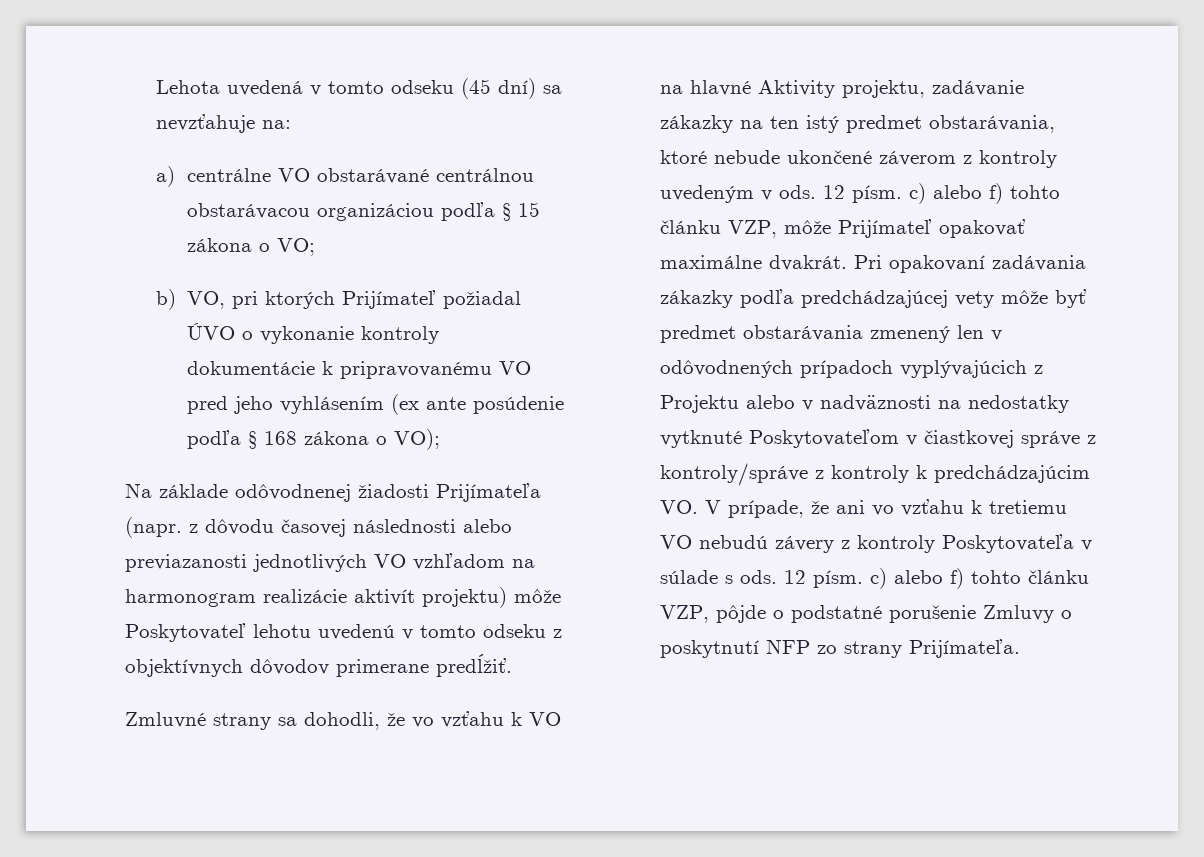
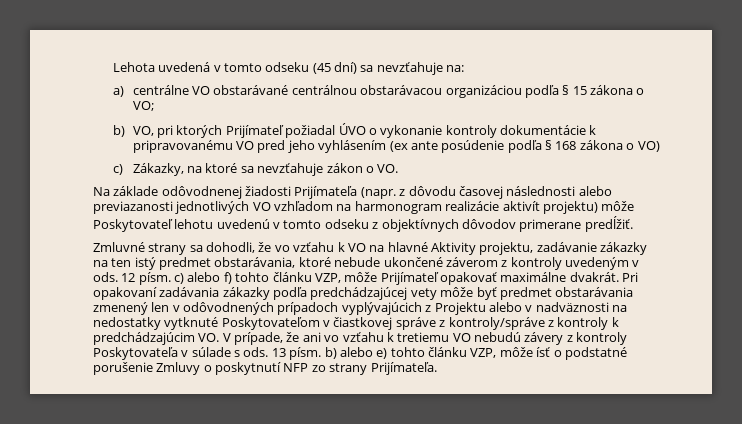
[394,429,441,450] VO); -> [637,141,660,152] [112,163,399,176] VO) // c) Zákazky, na ktoré sa nevzťahuje zákon o VO.
[784,568,1090,589] [660,605,767,623] 12 písm. c) alebo f) tohto článku VZP, pôjde -> [271,347,551,360] 13 písm. b) alebo e) tohto článku VZP, môže ísť

